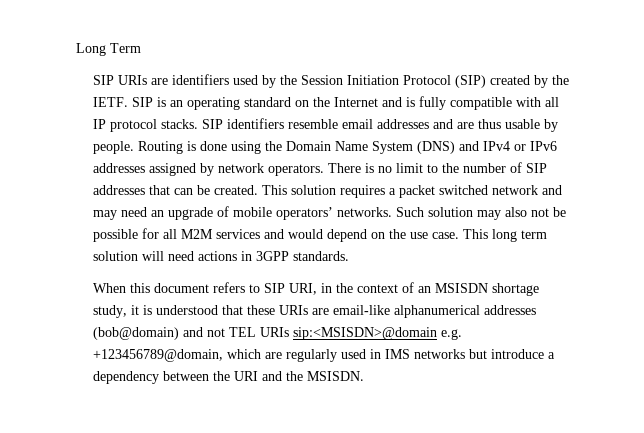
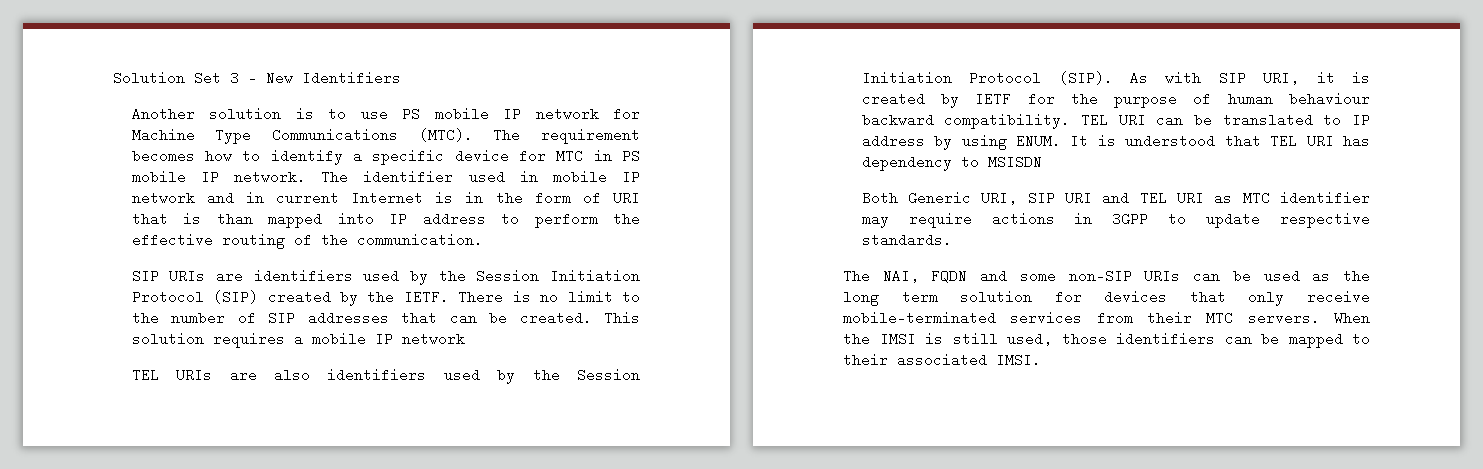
[76,43,141,56] Long Term -> [113,71,401,85] [131,107,640,121] [131,128,640,144] [131,149,640,165] [131,170,640,184] [131,191,640,205] [131,212,640,228] [131,233,483,249] Solution Set 3 – New Identifiers // Another solution is to use PS mobile IP network for Machine Type Communications (MTC). The requirement becomes how to identify a specific device for MTC in PS mobile IP network. The identifier used in mobile IP network and in current Internet is in the form of URI that is than mapped into IP address to perform the effective routing of the communication.
[131,96,559,110] [92,118,558,132] [92,141,557,154] [92,163,324,176] SIP is an operating standard on the Internet and is fully compatible with all IP protocol stacks. SIP identifiers resemble email addresses and are thus usable by people. Routing is done using the Domain Name System (DNS) and IPv4 or IPv6 addresses assigned by network operators. -> (449, 297) none
[398,185,562,198] [92,206,566,220] [92,228,547,242] [92,251,349,261] [92,282,539,296] [92,305,536,318] [92,327,462,340] [92,349,555,362] [92,371,364,384] packet switched network and may need an upgrade of mobile operators’ networks. Such solution may also not be possible for all M2M services and would depend on the use case. This long term solution will need actions in 3GPP standards. // When this document refers to SIP URI, in the context of an MSISDN shortage study, it is understood that these URIs are email-like alphanumerical addresses (bob@domain) and not TEL URIs sip:<MSISDN>@domain e.g. +123456789@domain, which are regularly used in IMS networks but introduce a dependency between the URI and the MSISDN. -> [311,332,465,346] [131,368,640,384] [861,71,1370,85] [861,92,1370,108] [861,113,1370,129] [861,134,1370,150] [861,155,1042,171] [861,191,1370,205] [861,212,1370,228] [861,233,952,247] [843,269,1370,283] [843,290,1370,306] [843,311,1370,325] [843,332,1370,348] [843,353,1041,367] mobile IP network // TEL URIs are also identifiers used by the Session Initiation Protocol (SIP). As with SIP URI, it is created by IETF for the purpose of human behaviour backward compatibility. TEL URI can be translated to IP address by using ENUM. It is understood that TEL URI has dependency to MSISDN // Both Generic URI, SIP URI and TEL URI as MTC identifier may require actions in 3GPP to update respective standards. // The NAI, FQDN and some non-SIP URIs can be used as the long term solution for devices that only receive mobile-terminated services from their MTC servers. When the IMSI is still used, those identifiers can be mapped to their associated IMSI.

